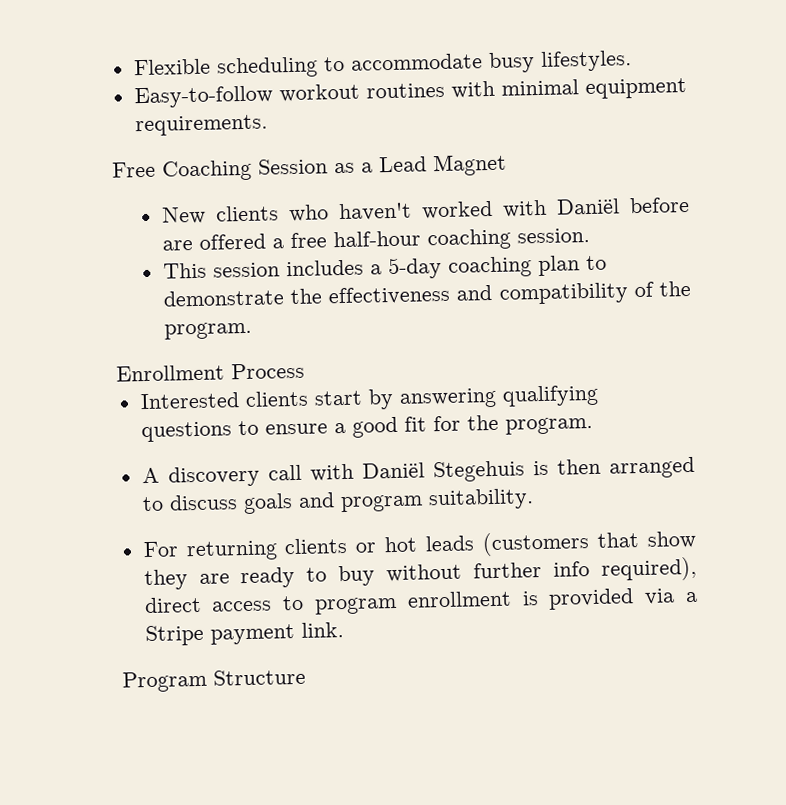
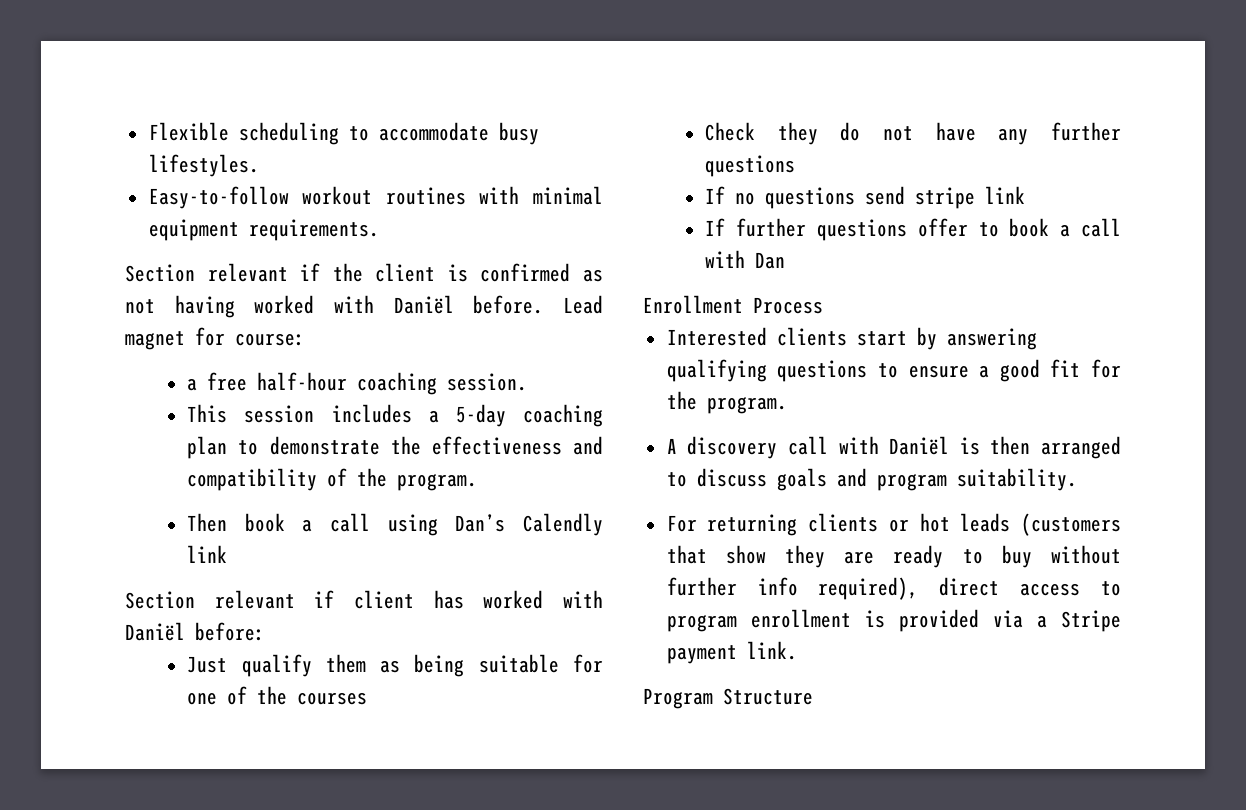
[112,153,507,182] [161,196,690,225] [161,233,266,251] Free Coaching Session as a Lead Magnet // New clients who haven't worked with Daniël before are offered -> [125,263,603,282] [125,295,603,318] [125,327,305,350] Section relevant if the client is confirmed as not having worked with Daniël before. Lead magnet for course: //
(252, 330) none -> [187,513,603,536] [187,545,228,563] [125,590,603,609] [125,622,265,641] [187,654,603,677] [187,686,368,705] [705,122,1121,145] [705,155,796,177] [705,186,1026,209] [705,218,1121,241] [705,250,786,269] // Then book a call using Dan’s Calendly link // Section relevant if client has worked with Daniël before: // Just qualify them as being suitable for one of the courses // Check they do not have any further questions // If no questions send stripe link // If further questions offer to book a call with Dan
[432,460,525,483] Stegehuis -> (950, 445) none

